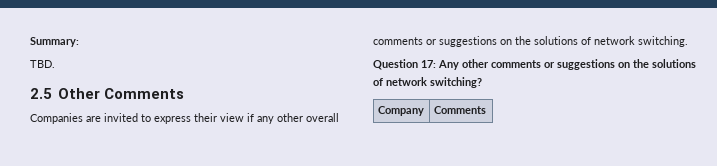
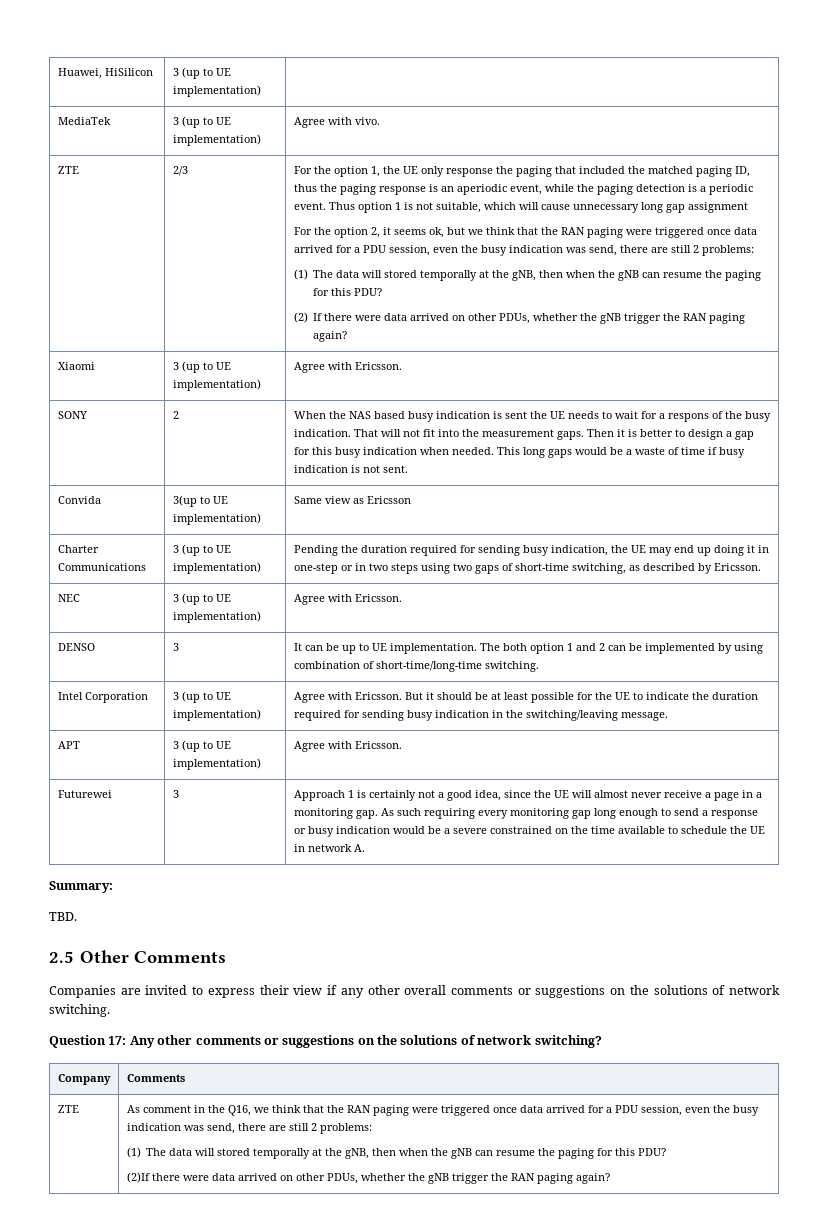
(30, 42) none -> [57,68,153,79] [172,67,231,79] [172,85,261,97] [57,117,111,125] [172,116,231,128] [172,134,261,146] [293,117,380,128] [57,166,79,174] [172,166,188,176] [293,166,750,177] [293,184,753,195] [293,202,748,213] [293,227,757,238] [293,245,754,256] [293,269,761,281] [312,288,382,296] [293,312,745,324] [312,331,347,342] [57,362,95,370] [172,361,231,373] [172,379,261,391] [293,362,402,373] [57,411,87,419] [172,411,179,419] [293,411,771,422] [293,429,754,440] [293,447,745,458] [293,465,408,473] [57,496,101,504] [172,495,228,507] [172,513,261,525] [293,496,411,504] [57,545,99,553] [57,563,146,571] [172,544,231,556] [172,562,261,574] [293,545,769,556] [293,563,761,574] [57,594,80,602] [172,593,231,605] [172,611,261,623] [293,594,402,605] [57,643,95,651] [172,643,179,651] [293,643,763,654] [293,661,539,672] [57,692,148,703] [172,691,231,703] [172,709,261,721] [293,692,758,703] [293,710,668,721] [57,741,80,749] [172,740,231,752] [172,758,261,770] [293,741,402,752] [57,790,112,798] [172,790,179,798] [293,790,762,801] [293,808,758,819] [293,826,765,837] [293,844,365,852] Huawei, HiSilicon | 3 (up to UE implementation) | // MediaTek | 3 (up to UE implementation) | Agree with vivo. // ZTE | 2/3 | For the option 1, the UE only response the paging that included the matched paging ID, thus the paging response is an aperiodic event, while the paging detection is a periodic event. Thus option 1 is not suitable, which will cause unnecessary long gap assignment // For the option 2, it seems ok, but we think that the RAN paging were triggered once data arrived for a PDU session, even the busy indication was send, there are still 2 problems: // (1) The data will stored temporally at the gNB, then when the gNB can resume the paging for this PDU? // (2) If there were data arrived on other PDUs, whether the gNB trigger the RAN paging again? // Xiaomi | 3 (up to UE implementation) | Agree with Ericsson. // SONY | 2 | When the NAS based busy indication is sent the UE needs to wait for a respons of the busy indication. That will not fit into the measurement gaps. Then it is better to design a gap for this busy indication when needed. This long gaps would be a waste of time if busy indication is not sent. // Convida | 3(up to UE implementation) | Same view as Ericsson // Charter Communications | 3 (up to UE implementation) | Pending the duration required for sending busy indication, the UE may end up doing it in one-step or in two steps using two gaps of short-time switching, as described by Ericsson. // NEC | 3 (up to UE implementation) | Agree with Ericsson. // DENSO | 3 | It can be up to UE implementation. The both option 1 and 2 can be implemented by using combination of short-time/long-time switching. // Intel Corporation | 3 (up to UE implementation) | Agree with Ericsson. But it should be at least possible for the UE to indicate the duration required for sending busy indication in the switching/leaving message. // APT | 3 (up to UE implementation) | Agree with Ericsson. // Futurewei | 3 | Approach 1 is certainly not a good idea, since the UE will almost never receive a page in a monitoring gap. As such requiring every monitoring gap long enough to send a response or busy indication would be a severe constrained on the time available to schedule the UE in network A. //
(486, 110) none -> [57,1105,79,1113] [126,1105,759,1116] [126,1123,372,1134] [126,1147,666,1159] [126,1172,610,1184] // ZTE | As comment in the Q16, we think that the RAN paging were triggered once data arrived for a PDU session, even the busy indication was send, there are still 2 problems: // (1) The data will stored temporally at the gNB, then when the gNB can resume the paging for this PDU? // (2)If there were data arrived on other PDUs, whether the gNB trigger the RAN paging again?

